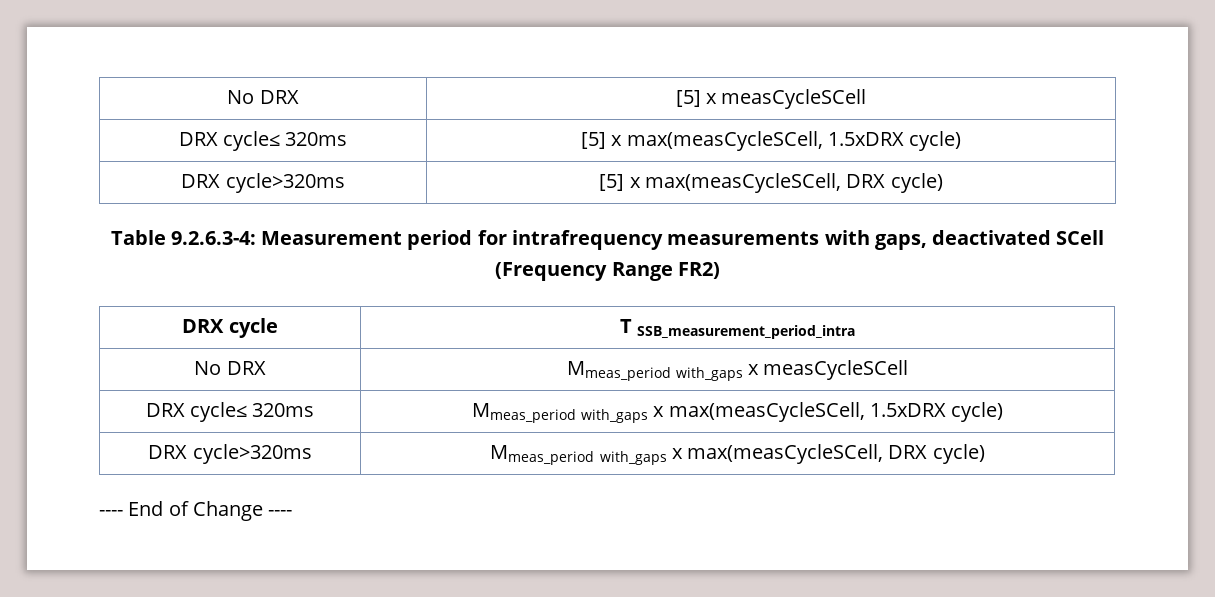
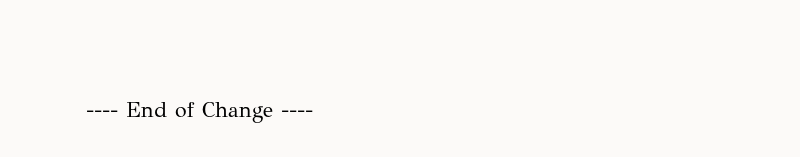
[227,90,299,104] [675,89,867,109] [178,131,348,151] [580,131,962,151] [181,173,345,193] [599,173,943,193] [110,230,1105,250] [495,262,720,281] [182,318,278,338] [619,319,856,339] [194,361,266,375] [566,360,909,381] [145,402,315,422] [471,402,1004,423] [148,444,312,464] [490,444,985,465] No DRX | [5] x measCycleSCell // DRX cycle≤ 320ms | [5] x max(measCycleSCell, 1.5xDRX cycle) // DRX cycle>320ms | [5] x max(measCycleSCell, DRX cycle) // Table 9.2.6.3-4: Measurement period for intrafrequency measurements with gaps, deactivated SCell (Frequency Range FR2) // DRX cycle | T SSB_measurement_period_intra // No DRX | Mmeas_period with_gaps x measCycleSCell // DRX cycle≤ 320ms | Mmeas_period with_gaps x max(measCycleSCell, 1.5xDRX cycle) // DRX cycle>320ms | Mmeas_period with_gaps x max(measCycleSCell, DRX cycle) // -> (86, 113) none

